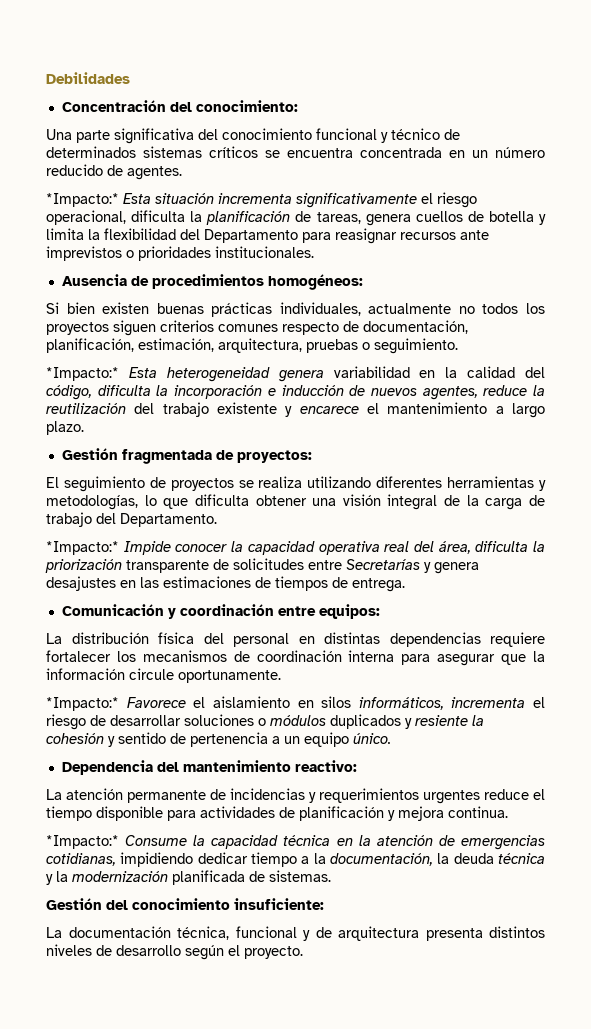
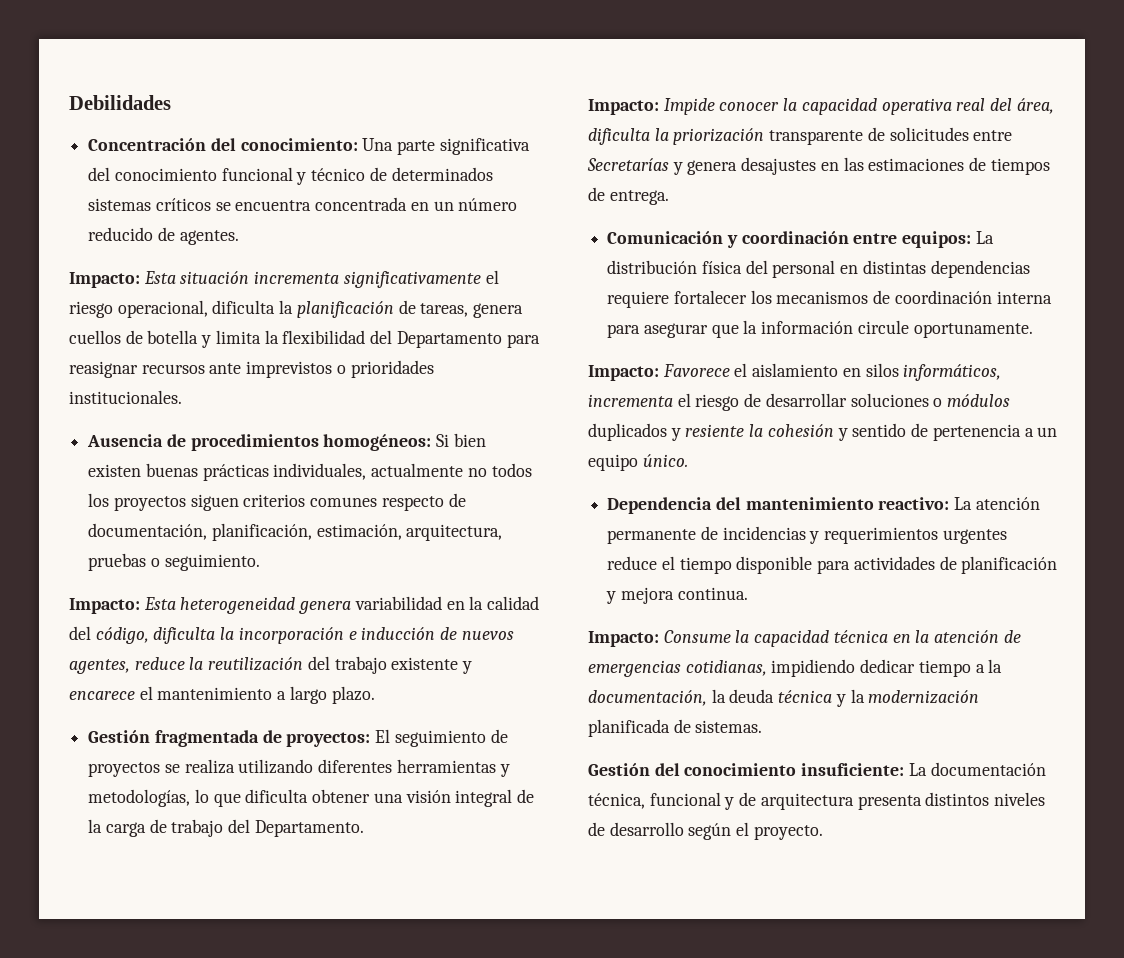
(298, 106) // -> (358, 144) none
[46,193,119,207] *Impacto:* -> [69,272,140,288] Impacto:
(363, 282) // -> (432, 442) none
[46,367,119,381] *Impacto:* -> [69,598,140,614] Impacto:
(312, 456) // -> (371, 739) none
[46,541,119,555] *Impacto:* -> [588,99,659,115] Impacto:
(380, 611) // -> (972, 239) none
[46,697,119,711] *Impacto:* -> [588,365,659,381] Impacto:
(357, 766) // -> (950, 503) none
[46,835,119,849] *Impacto:* -> [588,631,659,647] Impacto:
(324, 904) // -> (905, 769) none

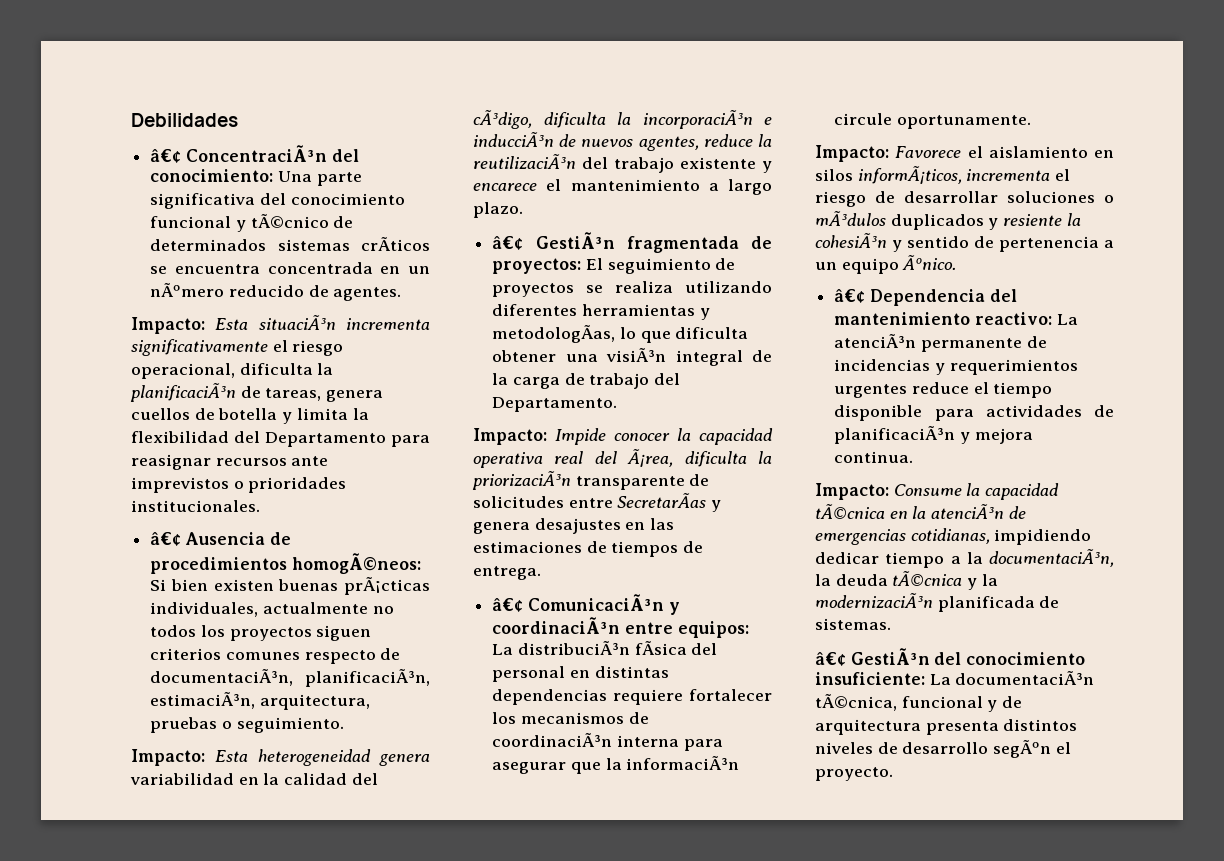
[88,138,207,151] Concentración -> [150,145,327,163] â€¢ ConcentraciÃ³n
[311,168,366,181] técnico -> [250,214,329,228] tÃ©cnico
[155,198,211,211] críticos -> [361,237,430,251] crÃticos
[458,198,518,211] número -> [150,283,225,297] nÃºmero
[180,271,250,284] situación -> [258,315,336,330] situaciÃ³n
[296,301,394,318] planificación -> [130,383,236,402] planificaciÃ³n
(182, 397) none -> [150,532,182,546] â€¢
[323,434,432,451] homogéneos: -> [291,553,421,574] homogÃ©neos:
[202,464,269,481] prácticas -> [344,577,430,595] prÃ¡cticas
[88,523,402,541] documentación, planificación, estimación, -> [150,669,430,687] [150,692,256,709] documentaciÃ³n, planificaciÃ³n, estimaciÃ³n,
[95,627,436,644] código, dificulta la incorporación e inducción -> [473,110,772,129] [473,132,554,147] cÃ³digo, dificulta la incorporaciÃ³n e inducciÃ³n
[208,657,304,671] reutilización -> [473,154,576,169] reutilizaciÃ³n
[88,730,151,743] Gestión -> [492,232,615,250] â€¢ GestiÃ³n
[88,789,191,807] metodologías, -> [492,325,616,343] metodologÃas,
[405,790,451,803] visión -> [606,348,667,362] visiÃ³n
[1016,98,1054,114] [588,128,765,145] área, dificulta la priorización -> [627,449,772,467] [472,471,571,490] Ã¡rea, dificulta la priorizaciÃ³n
[587,158,669,171] Secretarías -> [617,493,707,508] SecretarÃas
[607,231,849,248] Comunicación y coordinación -> [492,594,680,615] [492,617,621,634] â€¢ ComunicaciÃ³n y coordinaciÃ³n
[607,260,742,274] distribución física -> [517,641,687,655] distribuciÃ³n fÃsica
[894,290,992,304] coordinación -> [492,733,613,747] coordinaciÃ³n
[761,321,854,334] información -> [626,756,740,770] informaciÃ³n
[903,364,1002,381] informáticos, -> [857,166,962,184] informÃ¡ticos,
[947,394,1011,407] módulos -> [815,211,886,226] mÃ³dulos
[767,424,834,437] cohesión -> [815,233,887,248] cohesiÃ³n
[642,454,688,467] único. // -> [902,255,957,270] [834,289,866,303] Ãºnico. // â€¢
[975,497,1040,510] atención -> [834,334,917,348] atenciÃ³n
[961,556,1058,574] planificación -> [834,426,956,444] planificaciÃ³n
[833,630,1000,643] técnica en la atención -> [815,504,1005,519] tÃ©cnica en la atenciÃ³n
[588,690,707,706] documentación, -> [989,549,1114,567] documentaciÃ³n,
[778,690,833,703] técnica -> [892,571,963,586] tÃ©cnica
[868,690,980,704] modernización -> [815,593,933,608] modernizaciÃ³n
[588,763,650,776] Gestión -> [815,648,930,666] â€¢ GestiÃ³n
[930,762,1046,776] [588,793,645,809] documentación técnica, -> [955,671,1095,685] [815,694,897,711] documentaciÃ³n tÃ©cnica,
[688,823,732,840] según -> [993,740,1052,758] segÃºn

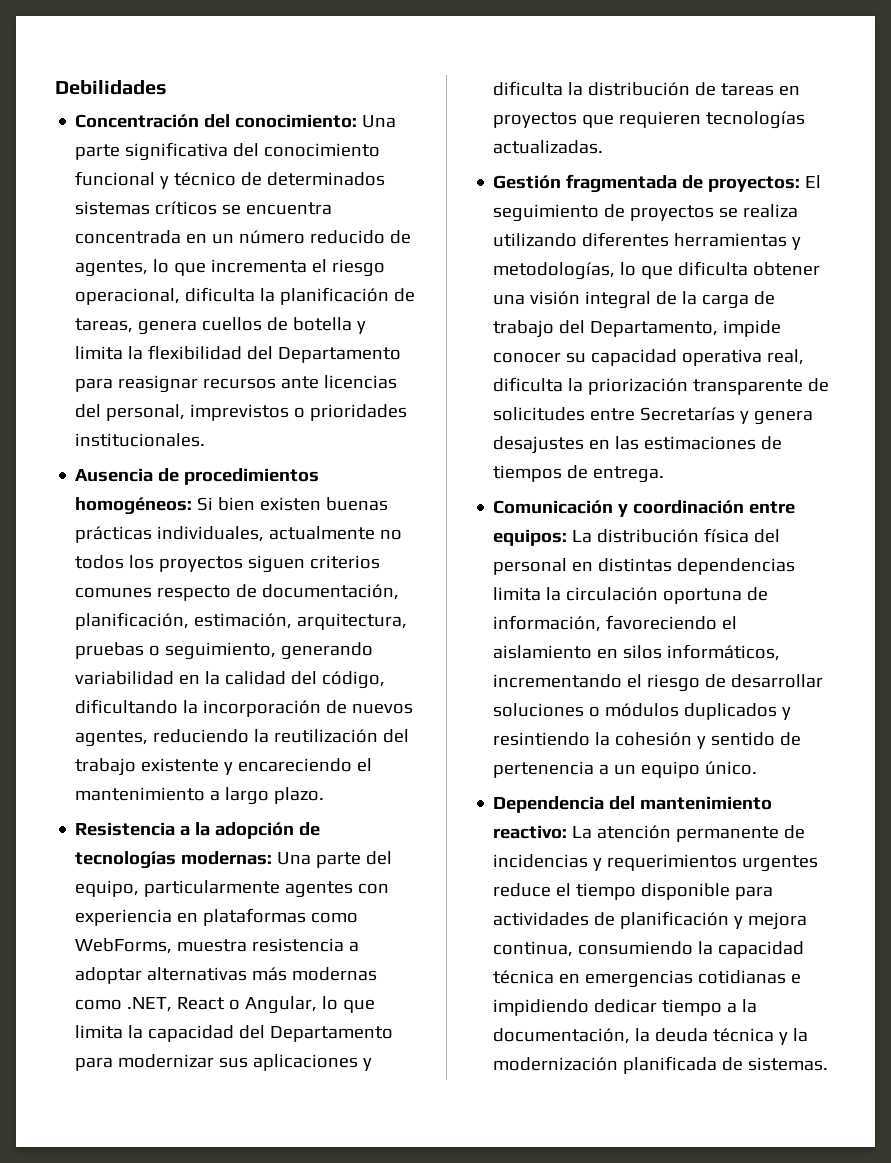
[150,145,327,163] â€¢ ConcentraciÃ³n -> [75,114,200,128] Concentración
[250,214,329,228] tÃ©cnico -> [174,172,237,186] técnico
[361,237,430,251] crÃticos -> [155,201,218,215] críticos
[150,283,225,297] nÃºmero -> [239,230,306,244] número
[333,287,402,301] [131,315,430,334] [131,339,268,356] agentes. // Impacto: Esta situaciÃ³n incrementa significativamente -> [75,259,308,277] agentes, lo que incrementa
[130,383,236,402] planificaciÃ³n -> [280,287,390,305] planificación
(329, 461) none -> [324,375,398,389] [75,404,186,421] licencias del personal,
[150,532,182,546] â€¢ -> (206, 440) none
[291,553,421,574] homogÃ©neos: -> [75,497,193,515] homogéneos:
[344,577,430,595] prÃ¡cticas -> [75,526,153,543] prácticas
[150,669,430,687] [150,692,370,710] [150,717,344,733] [131,749,430,766] documentaciÃ³n, planificaciÃ³n, estimaciÃ³n, arquitectura, pruebas o seguimiento. // Impacto: Esta heterogeneidad genera -> [262,584,400,600] [75,612,408,630] [75,642,374,660] documentación, planificación, estimación, arquitectura, pruebas o seguimiento, generando
[473,110,772,129] [473,132,772,151] [473,154,576,169] cÃ³digo, dificulta la incorporaciÃ³n e inducciÃ³n de nuevos agentes, reduce la reutilizaciÃ³n -> [322,671,386,689] [75,699,414,717] [75,729,379,747] código, dificultando la incorporación de nuevos agentes, reduciendo la reutilización
[473,183,537,191] encarece -> [238,758,353,772] encareciendo
[492,232,615,250] â€¢ GestiÃ³n -> [75,822,321,839] [75,851,393,869] [75,880,390,898] [75,908,359,926] [75,938,360,954] [75,967,378,984] [75,996,376,1014] [75,1025,394,1042] [75,1054,373,1071] [493,81,801,96] [493,111,806,129] [493,140,604,154] [493,175,562,189] Resistencia a la adopción de tecnologías modernas: Una parte del equipo, particularmente agentes con experiencia en plataformas como WebForms, muestra resistencia a adoptar alternativas más modernas como .NET, React o Angular, lo que limita la capacidad del Departamento para modernizar sus aplicaciones y dificulta la distribución de tareas en proyectos que requieren tecnologías actualizadas. // Gestión
[492,325,616,343] metodologÃas, -> [493,262,616,280] metodologías,
[606,348,667,362] visiÃ³n -> [530,291,581,305] visión
[492,397,618,412] [473,428,773,445] [473,449,772,468] [472,471,571,490] Departamento. // Impacto: Impide conocer la capacidad operativa real del Ã¡rea, dificulta la priorizaciÃ³n -> [590,320,782,337] [493,349,805,366] [493,377,689,395] Departamento, impide conocer su capacidad operativa real, dificulta la priorización
[617,493,707,508] SecretarÃas -> [640,407,736,421] Secretarías
[492,594,680,615] [492,617,621,634] â€¢ ComunicaciÃ³n y coordinaciÃ³n -> [493,500,745,517] Comunicación y coordinación
[517,641,687,655] distribuciÃ³n fÃsica -> [597,528,750,543] distribución física
[613,689,772,705] [492,712,649,724] [492,733,723,751] [492,756,740,774] [834,113,1031,129] [815,145,962,162] requiere fortalecer los mecanismos de coordinaciÃ³n interna para asegurar que la informaciÃ³n circule oportunamente. // Impacto: Favorece -> [493,587,769,604] [493,615,718,632] limita la circulación oportuna de información, favoreciendo
[857,166,1051,184] informÃ¡ticos, incrementa -> [667,644,781,661] [493,674,623,688] informáticos, incrementando
[815,211,886,226] mÃ³dulos -> [605,703,680,717] módulos
[1003,213,1081,226] [815,233,887,248] resiente la cohesiÃ³n -> [493,732,693,746] resintiendo la cohesión
[902,255,957,270] [834,289,866,303] Ãºnico. // â€¢ -> [705,761,758,775] único. //
[834,334,917,348] atenciÃ³n -> [597,825,672,839] atención
[834,426,956,444] planificaciÃ³n -> [620,911,730,929] planificación
[834,451,914,463] [815,483,1060,500] [815,504,1026,519] [815,528,990,545] continua. // Impacto: Consume la capacidad tÃ©cnica en la atenciÃ³n de emergencias cotidianas, -> [493,941,805,958] [493,970,802,988] continua, consumiendo la capacidad técnica en emergencias cotidianas e
[989,549,1114,567] documentaciÃ³n, -> [493,1028,631,1044] documentación,
[892,571,963,586] tÃ©cnica -> [713,1028,775,1042] técnica
[815,593,933,608] modernizaciÃ³n -> [493,1057,619,1071] modernización
[815,648,1086,666] [815,671,1095,685] [815,694,1023,712] [815,719,1078,735] [815,740,1071,758] [815,767,893,781] // â€¢ GestiÃ³n del conocimiento insuficiente: La documentaciÃ³n tÃ©cnica, funcional y de arquitectura presenta distintos niveles de desarrollo segÃºn el proyecto. -> (829, 1064) none

